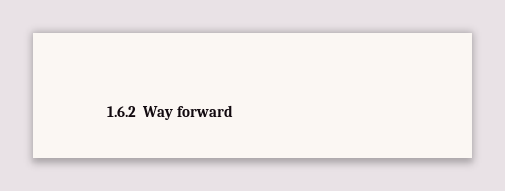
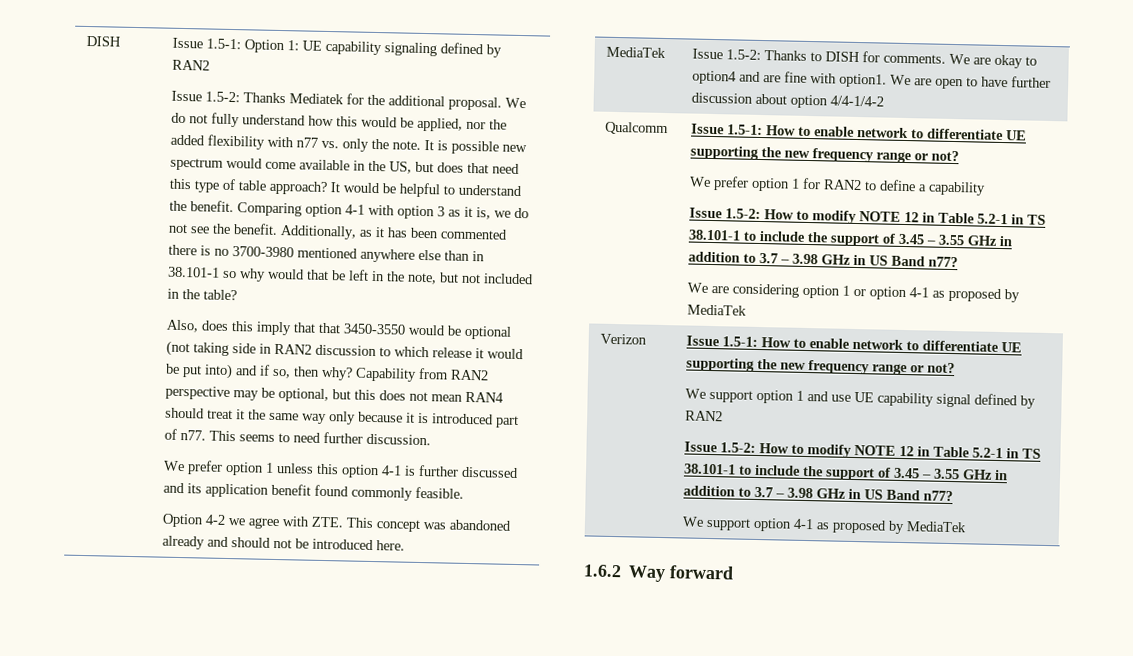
(107, 111) none -> [85,35,121,47] [171,37,502,58] [171,59,210,71] [170,90,526,111] [170,112,507,132] [169,134,527,155] [169,157,520,174] [168,178,522,198] [168,200,529,220] [167,223,508,240] [167,244,485,263] [166,266,534,285] [166,288,237,301] [165,319,512,340] [165,340,524,360] [164,363,489,382] [164,385,504,403] [164,407,519,429] [163,428,431,446] [162,460,519,479] [162,482,464,501] [161,513,511,532] [161,535,405,551] [605,46,666,59] [691,48,1037,69] [691,70,1051,90] [690,92,884,109] [604,121,669,136] [690,123,1027,141] [689,145,959,164] [688,176,986,196] [688,207,1046,225] [687,229,1013,247] [687,251,958,268] [686,282,1020,303] [686,304,747,316] [599,333,647,345] [685,335,1022,353] [685,357,955,376] [684,388,1036,409] [684,410,723,422] [683,441,1041,459] [683,463,1008,481] [682,485,953,502] [681,516,967,535] DISH | Issue 1.5-1: Option 1: UE capability signaling defined by RAN2 // Issue 1.5-2: Thanks Mediatek for the additional proposal. We do not fully understand how this would be applied, nor the added flexibility with n77 vs. only the note. It is possible new spectrum would come available in the US, but does that need this type of table approach? It would be helpful to understand the benefit. Comparing option 4-1 with option 3 as it is, we do not see the benefit. Additionally, as it has been commented there is no 3700-3980 mentioned anywhere else than in 38.101-1 so why would that be left in the note, but not included in the table? // Also, does this imply that that 3450-3550 would be optional (not taking side in RAN2 discussion to which release it would be put into) and if so, then why? Capability from RAN2 perspective may be optional, but this does not mean RAN4 should treat it the same way only because it is introduced part of n77. This seems to need further discussion. // We prefer option 1 unless this option 4-1 is further discussed and its application benefit found commonly feasible. // Option 4-2 we agree with ZTE. This concept was abandoned already and should not be introduced here. // MediaTek | Issue 1.5-2: Thanks to DISH for comments. We are okay to option4 and are fine with option1. We are open to have further discussion about option 4/4-1/4-2 // Qualcomm | Issue 1.5-1: How to enable network to differentiate UE supporting the new frequency range or not? // We prefer option 1 for RAN2 to define a capability // Issue 1.5-2: How to modify NOTE 12 in Table 5.2-1 in TS 38.101-1 to include the support of 3.45 – 3.55 GHz in addition to 3.7 – 3.98 GHz in US Band n77? // We are considering option 1 or option 4-1 as proposed by MediaTek // Verizon | Issue 1.5-1: How to enable network to differentiate UE supporting the new frequency range or not? // We support option 1 and use UE capability signal defined by RAN2 // Issue 1.5-2: How to modify NOTE 12 in Table 5.2-1 in TS 38.101-1 to include the support of 3.45 – 3.55 GHz in addition to 3.7 – 3.98 GHz in US Band n77? // We support option 4-1 as proposed by MediaTek //

